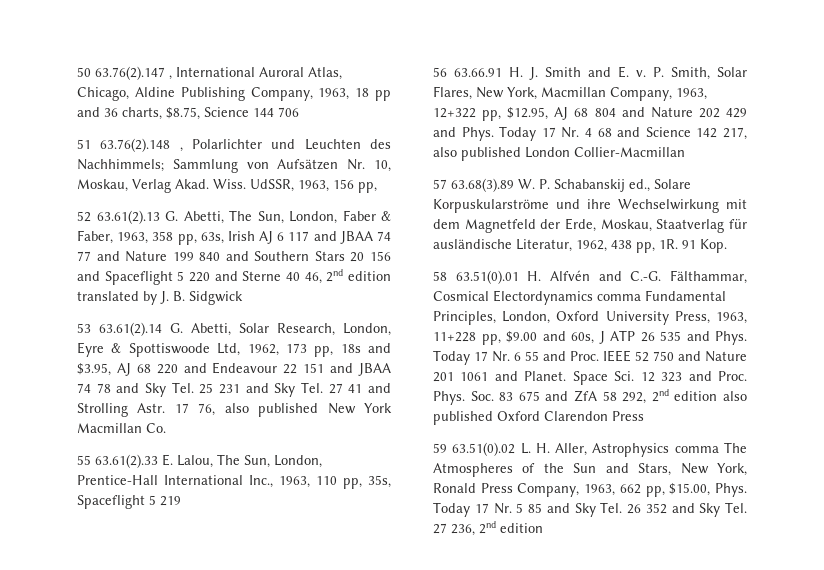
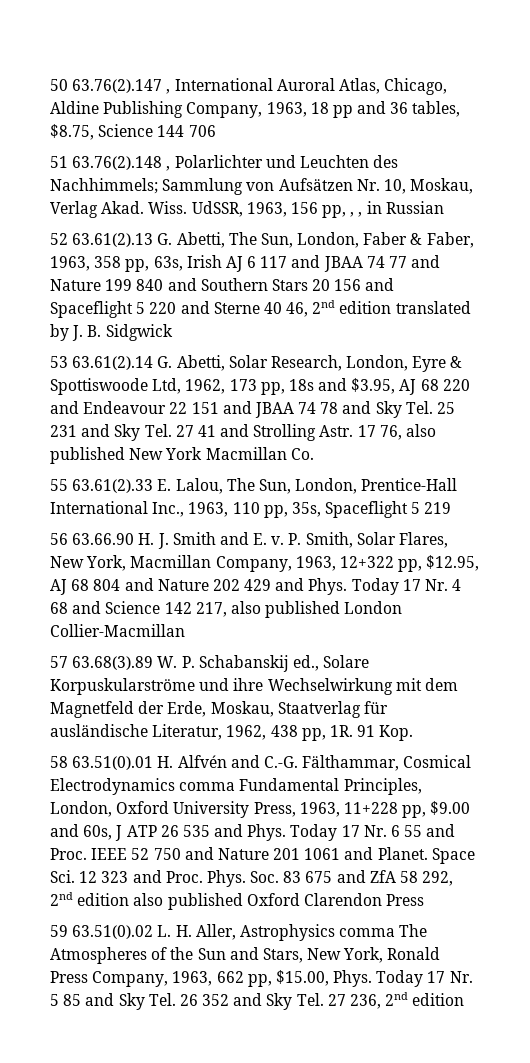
[122,107,162,120] charts, -> [412,101,461,117] tables,
(377, 187) none -> [350,201,444,217] , , in Russian
[454,68,502,77] 63.66.91 -> [72,533,135,545] 63.66.90
[493,290,593,305] Electordynamics -> [50,778,175,795] Electrodynamics

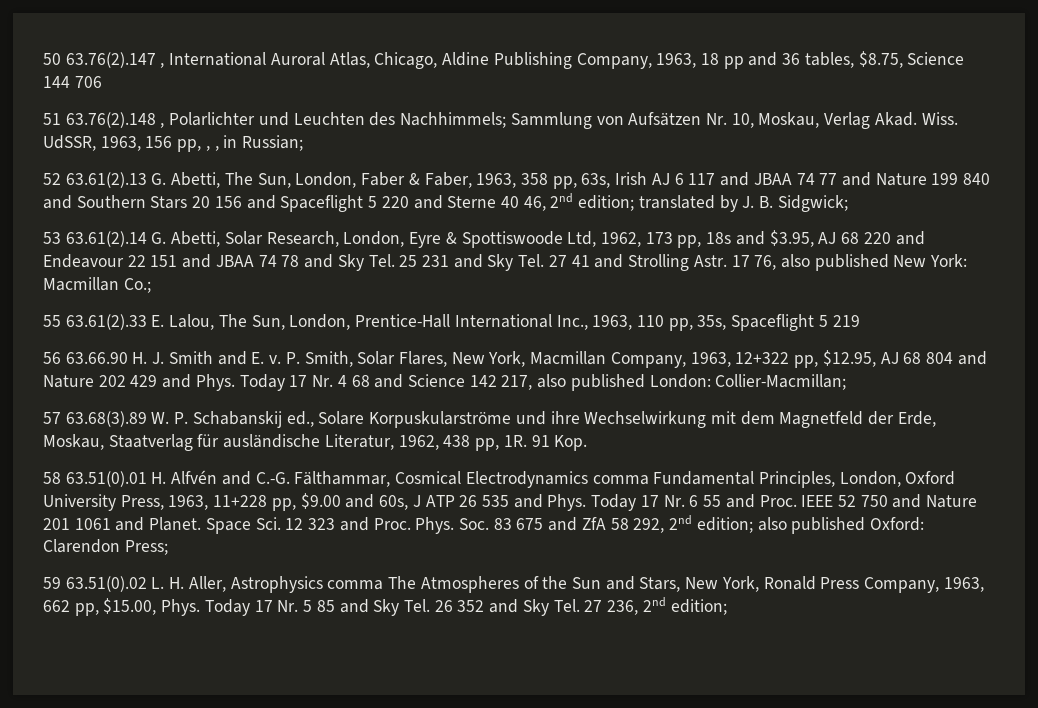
[385,201,444,214] Russian -> [242,135,304,151] Russian;
[339,301,392,314] edition -> [578,195,635,211] edition;
[105,324,173,341] Sidgwick -> [777,195,848,212] Sidgwick;
[165,447,314,460] York Macmillan Co. -> [930,254,968,267] [43,277,151,293] York: Macmillan Co.;
[344,601,403,614] [50,624,185,637] London Collier-Macmillan -> [649,374,847,390] London: Collier-Macmillan;
[77,893,425,910] edition also published Oxford Clarendon Press -> [696,517,924,534] [43,539,168,555] edition; also published Oxford: Clarendon Press;
[412,993,465,1006] edition -> [670,599,727,615] edition;

